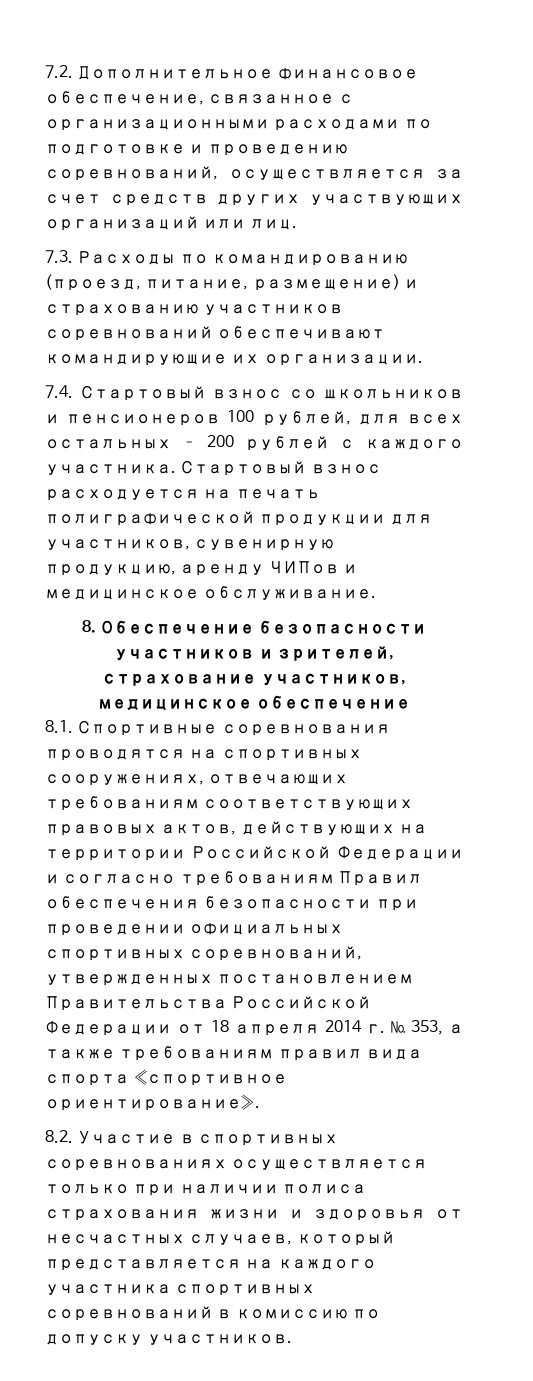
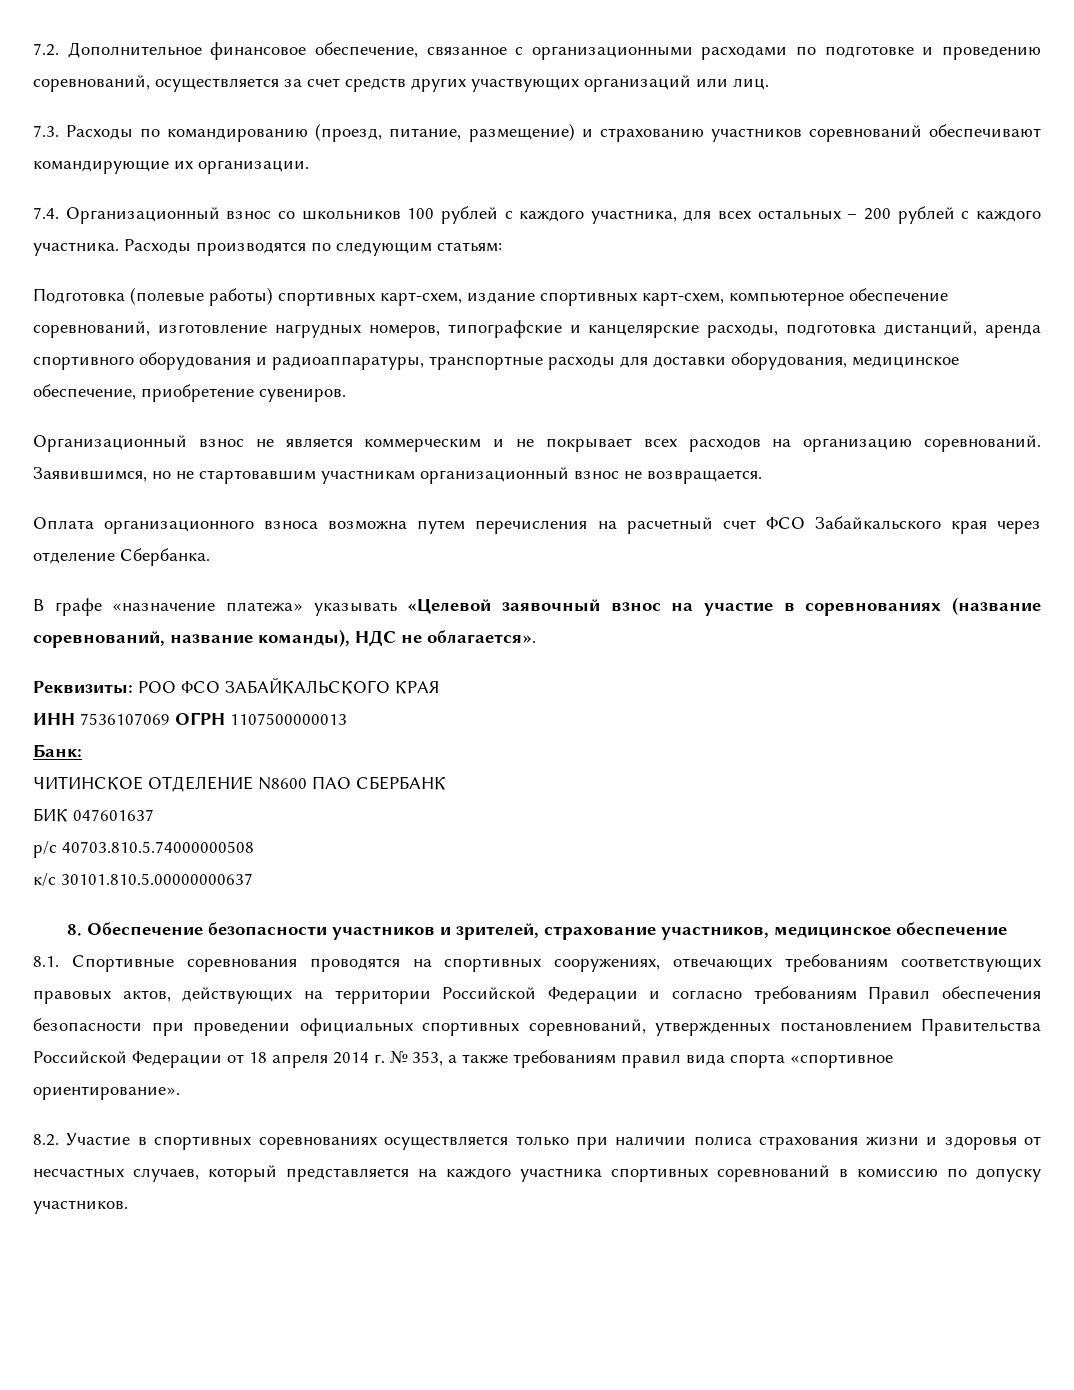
[79,385,206,401] Стартовый -> [65,207,220,224] Организационный
[45,410,351,426] и пенсионеров 100 рублей, -> [407,206,677,224] 100 рублей с каждого участника,
[180,460,381,476] [45,489,320,501] [45,511,432,526] [45,539,335,551] [45,561,357,576] [45,586,377,600] Стартовый взнос расходуется на печать полиграфической продукции для участников, сувенирную продукцию, аренду ЧИПов и медицинское обслуживание. -> [124,239,502,256] [33,287,948,306] [33,320,1041,338] [33,352,959,370] [33,384,346,402] [33,435,1041,452] [33,467,762,484] [33,516,1041,534] [33,548,210,566] [33,597,1041,616] [33,629,536,648] [33,678,439,694] [33,712,347,725] [33,744,82,757] [33,776,446,792] [33,808,154,822] [33,841,254,858] [33,873,253,887] Расходы производятся по следующим статьям: // Подготовка (полевые работы) спортивных карт-схем, издание спортивных карт-схем, компьютерное обеспечение соревнований, изготовление нагрудных номеров, типографские и канцелярские расходы, подготовка дистанций, аренда спортивного оборудования и радиоаппаратуры, транспортные расходы для доставки оборудования, медицинское обеспечение, приобретение сувениров. // Организационный взнос не является коммерческим и не покрывает всех расходов на организацию соревнований. Заявившимся, но не стартовавшим участникам организационный взнос не возвращается. // Оплата организационного взноса возможна путем перечисления на расчетный счет ФСО Забайкальского края через отделение Сбербанка. // В графе «назначение платежа» указывать «Целевой заявочный взнос на участие в соревнованиях (название соревнований, название команды), НДС не облагается». // Реквизиты: РОО ФСО ЗАБАЙКАЛЬСКОГО КРАЯ // ИНН 7536107069 ОГРН 1107500000013 // Банк: // ЧИТИНСКОЕ ОТДЕЛЕНИЕ N8600 ПАО СБЕРБАНК // БИК 047601637 // р/с 40703.810.5.74000000508 // к/с 30101.810.5.00000000637

